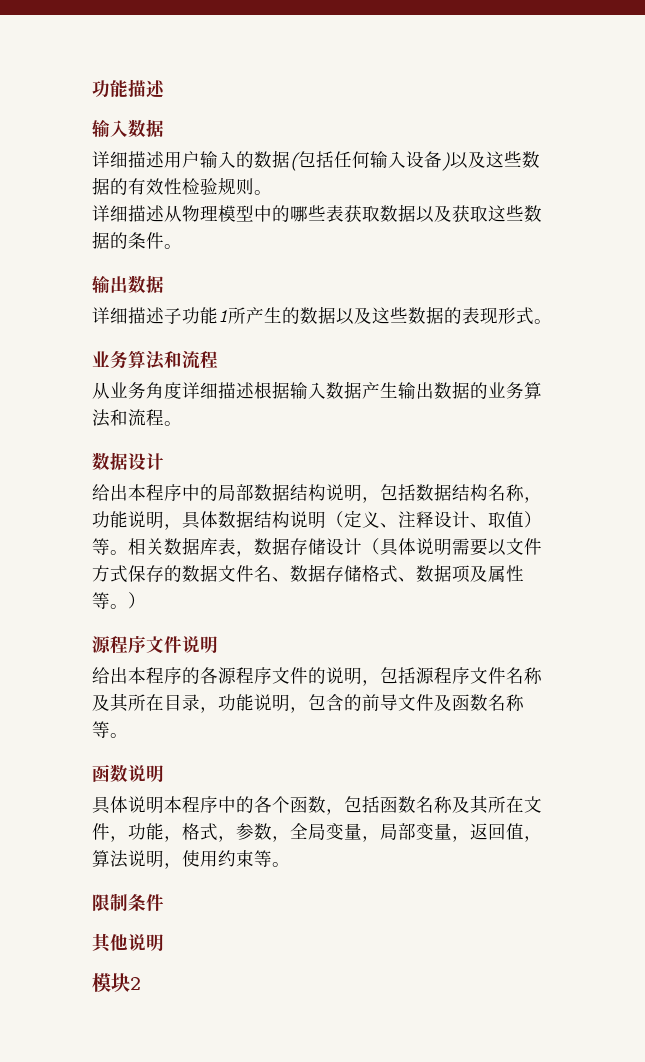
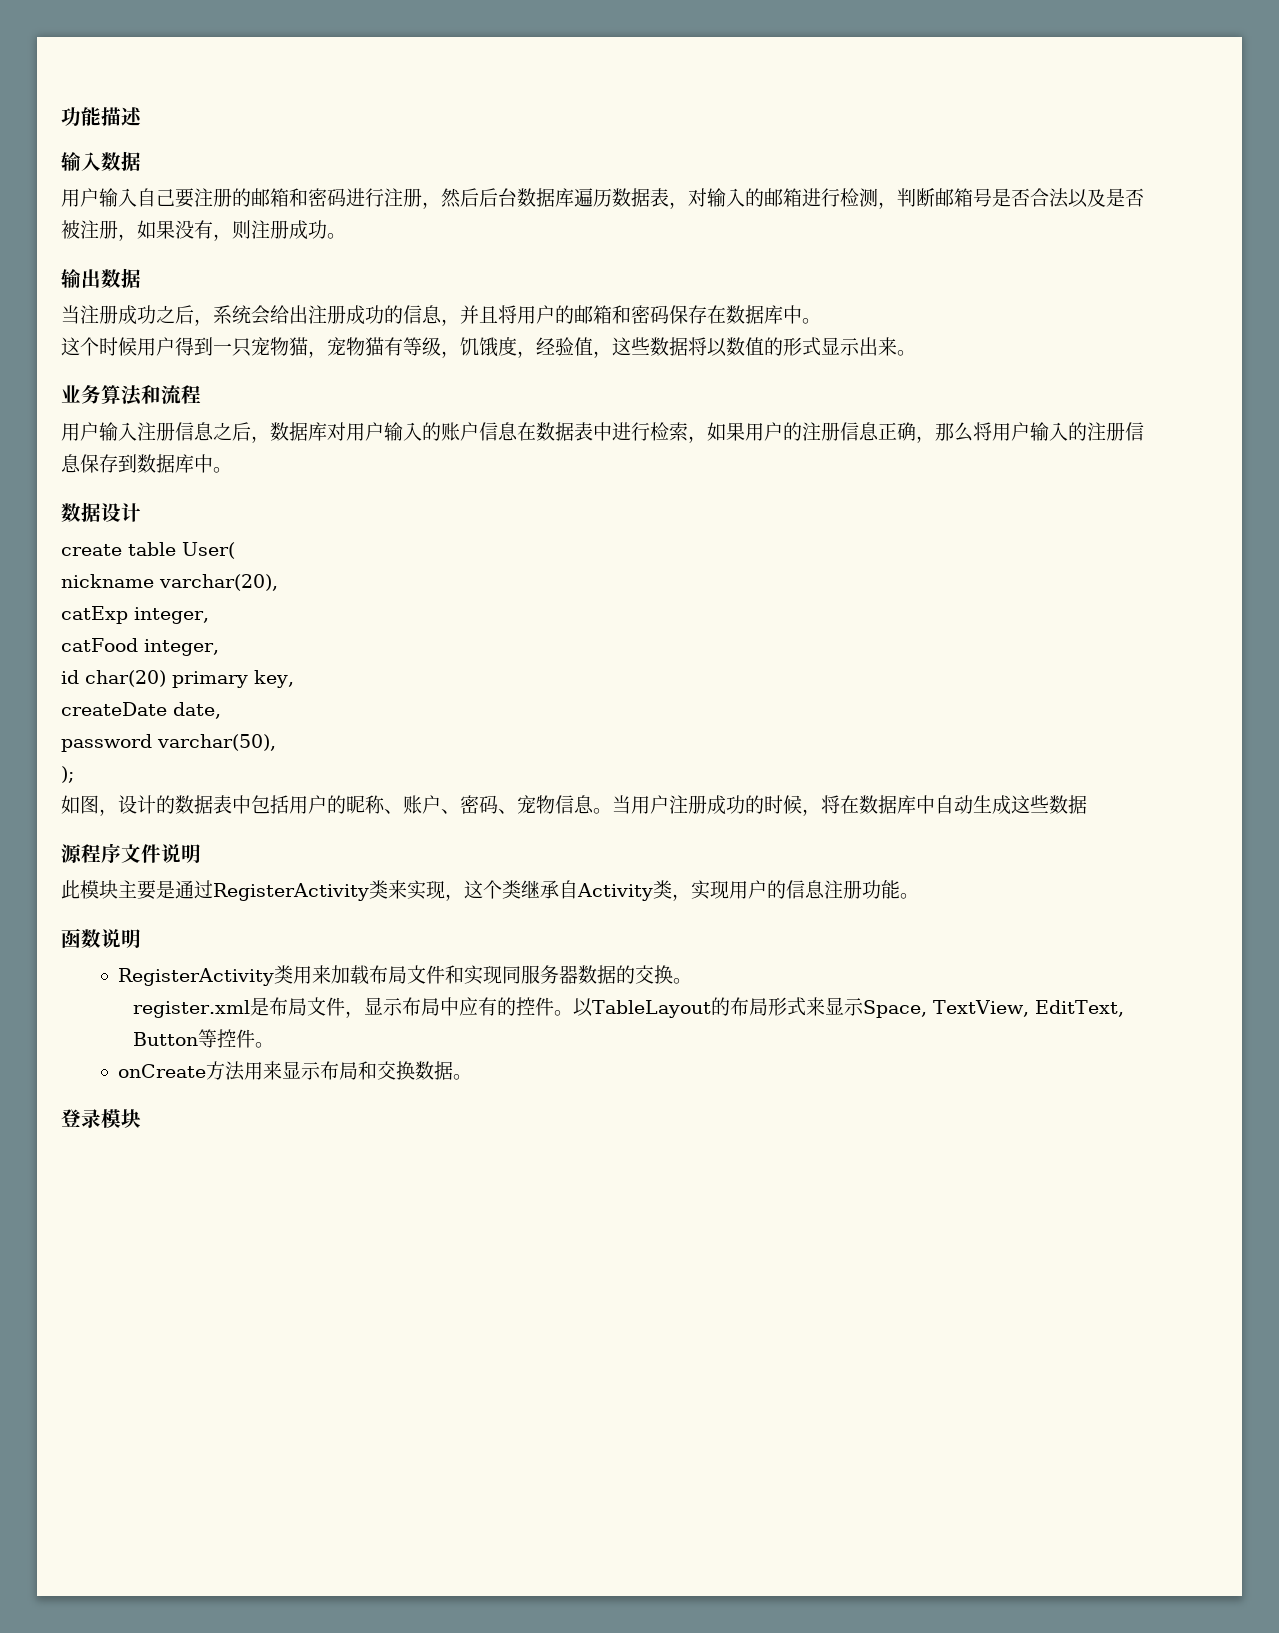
[92,150,540,171] [92,177,272,195] [92,204,542,223] [92,231,182,249] [92,275,164,294] [92,306,552,325] [92,350,218,370] [92,381,542,399] [92,409,182,427] [92,452,164,471] [92,483,542,503] [92,510,542,530] [92,537,542,557] [92,564,524,583] [92,592,146,609] [92,635,218,654] [92,667,542,686] [92,693,524,713] [92,721,128,738] [92,764,164,783] [92,795,542,815] [92,823,542,842] [92,850,290,869] [92,893,164,911] [92,933,164,953] [92,973,141,992] 详细描述用户输入的数据(包括任何输入设备)以及这些数据的有效性检验规则。 // 详细描述从物理模型中的哪些表获取数据以及获取这些数据的条件。 // 输出数据 // 详细描述子功能1所产生的数据以及这些数据的表现形式。 // 业务算法和流程 // 从业务角度详细描述根据输入数据产生输出数据的业务算法和流程。 // 数据设计 // 给出本程序中的局部数据结构说明，包括数据结构名称，功能说明，具体数据结构说明（定义、注释设计、取值）等。相关数据库表，数据存储设计（具体说明需要以文件方式保存的数据文件名、数据存储格式、数据项及属性等。） // 源程序文件说明 // 给出本程序的各源程序文件的说明，包括源程序文件名称及其所在目录，功能说明，包含的前导文件及函数名称等。 // 函数说明 // 具体说明本程序中的各个函数，包括函数名称及其所在文件，功能，格式，参数，全局变量，局部变量，返回值，算法说明，使用约束等。 // 限制条件 // 其他说明 // 模块2 -> [61,188,1144,209] [61,220,346,241] [61,268,141,288] [61,305,821,326] [61,337,916,358] [61,385,201,406] [61,422,1144,443] [61,454,232,473] [61,502,141,522] [61,542,235,559] [61,574,278,591] [61,606,209,624] [61,638,219,656] [61,670,294,688] [61,702,221,719] [61,734,276,752] [61,766,74,783] [61,795,1087,816] [61,843,201,863] [61,880,919,901] [61,928,141,948] [118,965,693,986] [133,997,1125,1018] [133,1029,275,1048] [118,1061,473,1081] [61,1109,141,1128] 用户输入自己要注册的邮箱和密码进行注册，然后后台数据库遍历数据表，对输入的邮箱进行检测，判断邮箱号是否合法以及是否被注册，如果没有，则注册成功。 // 输出数据 // 当注册成功之后，系统会给出注册成功的信息，并且将用户的邮箱和密码保存在数据库中。 // 这个时候用户得到一只宠物猫，宠物猫有等级，饥饿度，经验值，这些数据将以数值的形式显示出来。 // 业务算法和流程 // 用户输入注册信息之后，数据库对用户输入的账户信息在数据表中进行检索，如果用户的注册信息正确，那么将用户输入的注册信息保存到数据库中。 // 数据设计 // create table User( // nickname varchar(20), // catExp integer, // catFood integer, // id char(20) primary key, // createDate date, // password varchar(50), // ); // 如图，设计的数据表中包括用户的昵称、账户、密码、宠物信息。当用户注册成功的时候，将在数据库中自动生成这些数据 // 源程序文件说明 // 此模块主要是通过RegisterActivity类来实现，这个类继承自Activity类，实现用户的信息注册功能。 // 函数说明 // RegisterActivity类用来加载布局文件和实现同服务器数据的交换。 // register.xml是布局文件，显示布局中应有的控件。以TableLayout的布局形式来显示Space, TextView, EditText, Button等控件。 // onCreate方法用来显示布局和交换数据。 // 登录模块

